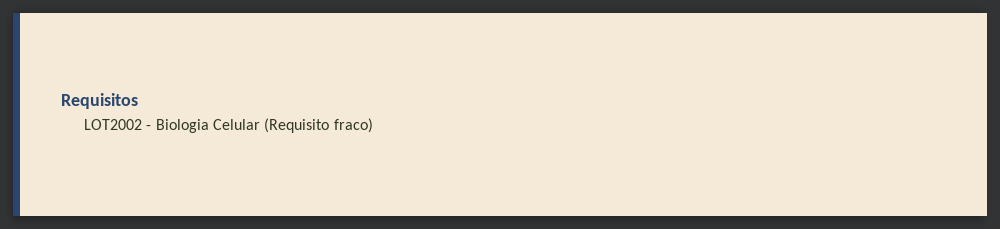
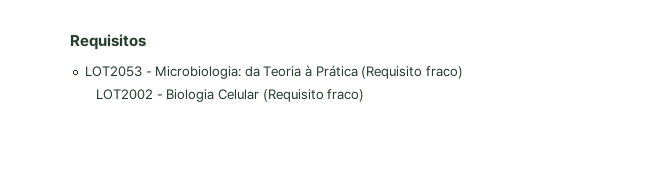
(138, 101) none -> [84,65,464,79] // LOT2053 - Microbiologia: da Teoria à Prática (Requisito fraco)

